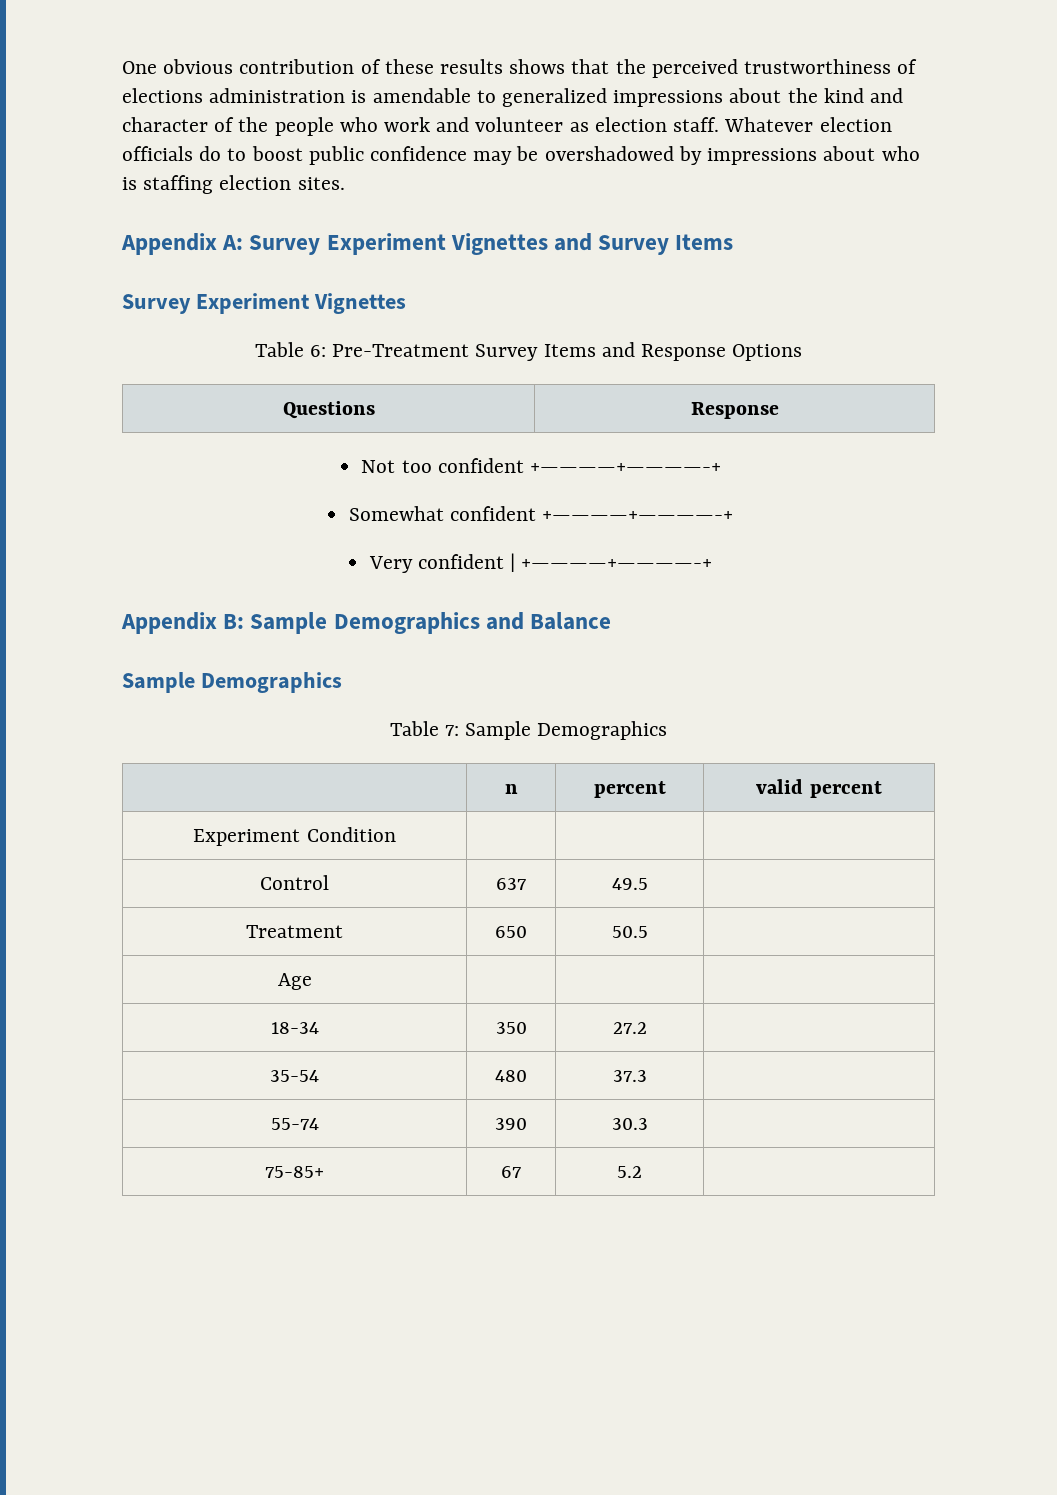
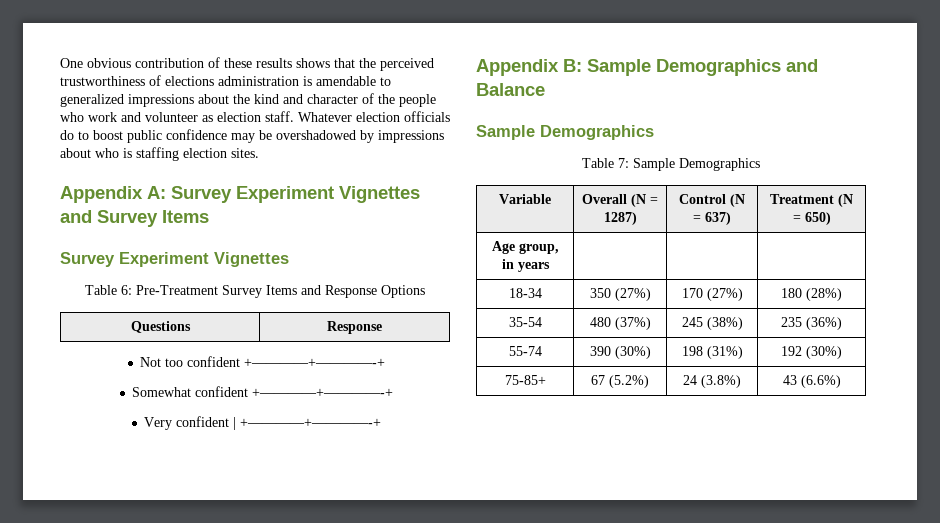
[504,784,518,794] [593,781,666,798] [756,779,882,798] [193,827,396,846] [260,875,329,890] [496,878,526,890] [611,878,648,890] [246,925,343,938] [495,926,527,938] [611,926,648,938] [277,973,312,990] [270,1022,319,1034] [495,1022,527,1034] [612,1022,647,1034] [270,1070,319,1082] [495,1070,527,1082] [612,1070,647,1082] [270,1118,319,1130] [495,1118,527,1130] [611,1118,648,1130] [265,1166,324,1178] [501,1166,521,1178] [617,1166,642,1178] | n | percent | valid percent // Experiment Condition | | | // Control | 637 | 49.5 | // Treatment | 650 | 50.5 | // Age | | | // 18-34 | 350 | 27.2 | // 35-54 | 480 | 37.3 | // 55-74 | 390 | 30.3 | // 75-85+ | 67 | 5.2 | -> [499,194,551,204] [582,194,658,207] [603,212,637,225] [679,194,745,207] [693,212,731,225] [770,194,853,207] [792,212,831,225] [491,241,559,254] [501,259,550,272] [508,288,542,298] [589,288,651,301] [681,288,743,301] [781,288,842,301] [508,317,542,327] [589,317,651,330] [681,317,743,330] [781,317,842,330] [508,346,542,356] [589,346,651,359] [681,346,743,359] [781,346,842,359] [504,375,546,385] [591,375,649,388] [683,375,741,388] [782,375,841,388] Variable | Overall (N = 1287) | Control (N = 637) | Treatment (N = 650) // Age group, in years | | | // 18-34 | 350 (27%) | 170 (27%) | 180 (28%) // 35-54 | 480 (37%) | 245 (38%) | 235 (36%) // 55-74 | 390 (30%) | 198 (31%) | 192 (30%) // 75-85+ | 67 (5.2%) | 24 (3.8%) | 43 (6.6%)

